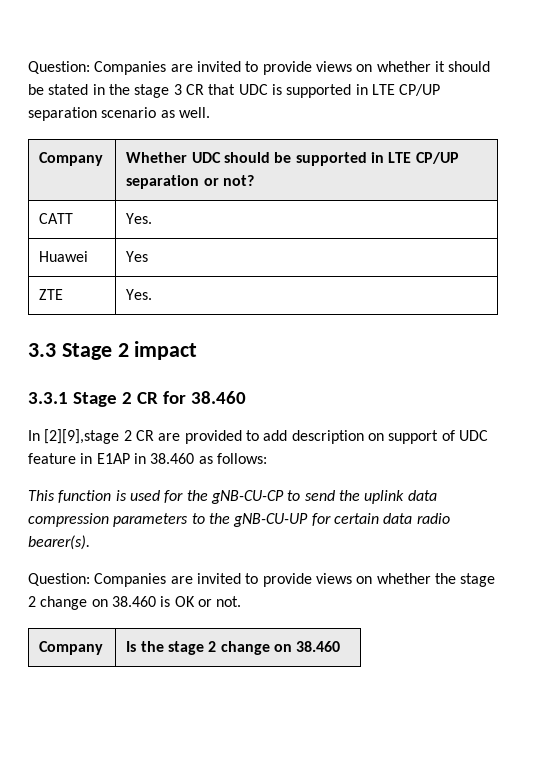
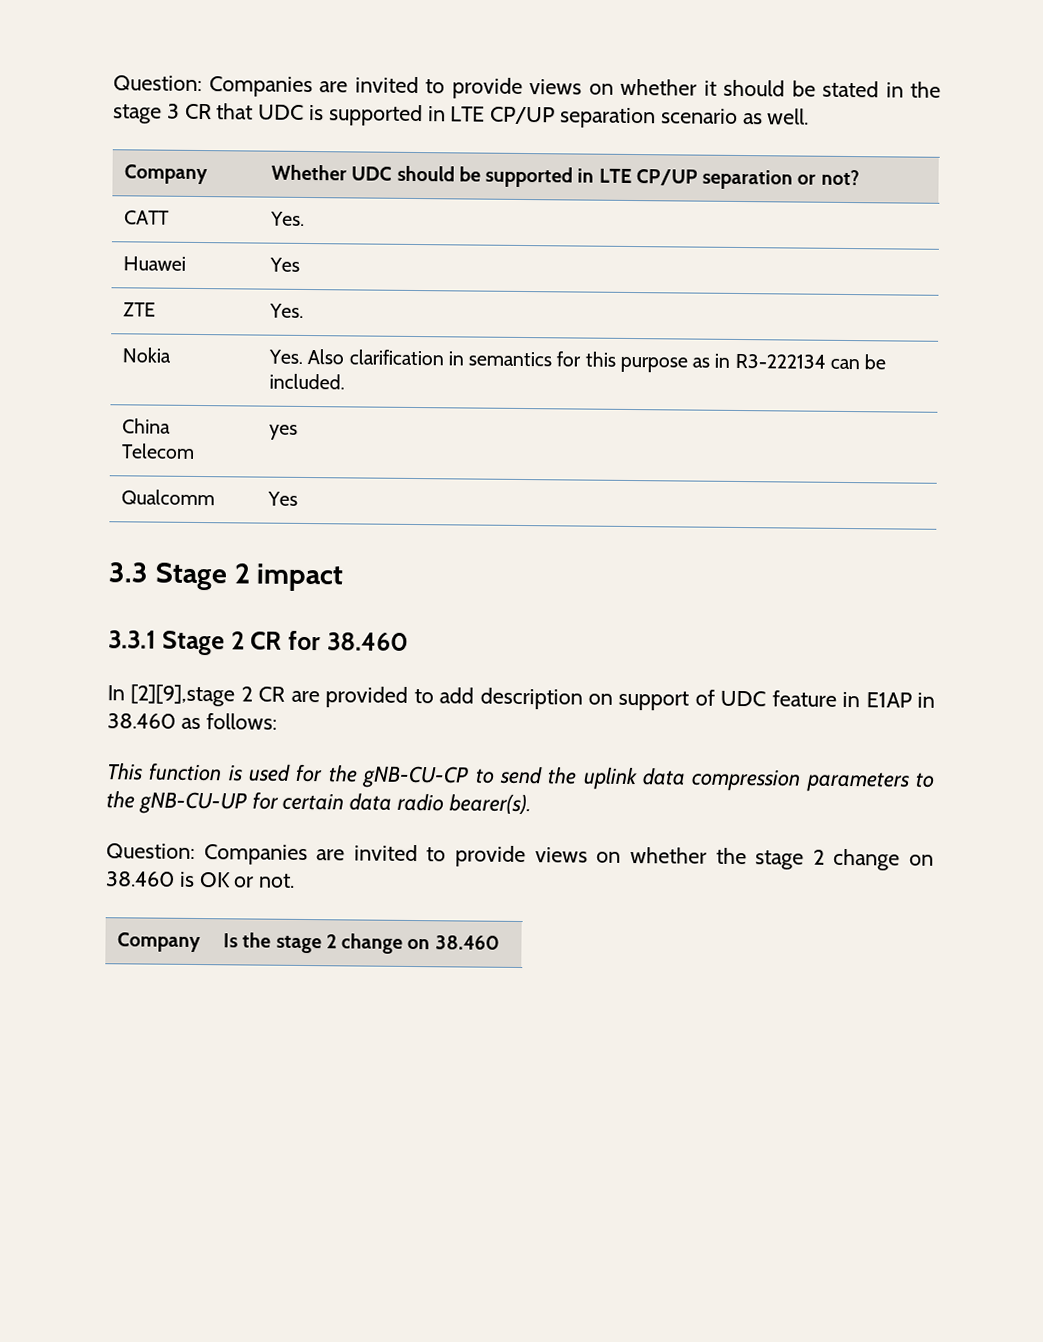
(153, 294) none -> [121,347,171,363] [267,349,887,373] [268,373,345,390] [121,418,171,434] [120,443,195,459] [268,424,298,440] [120,489,215,506] [266,491,298,506] // Nokia | Yes. Also clarification in semantics for this purpose as in R3-222134 can be included. // China Telecom | yes // Qualcomm | Yes

